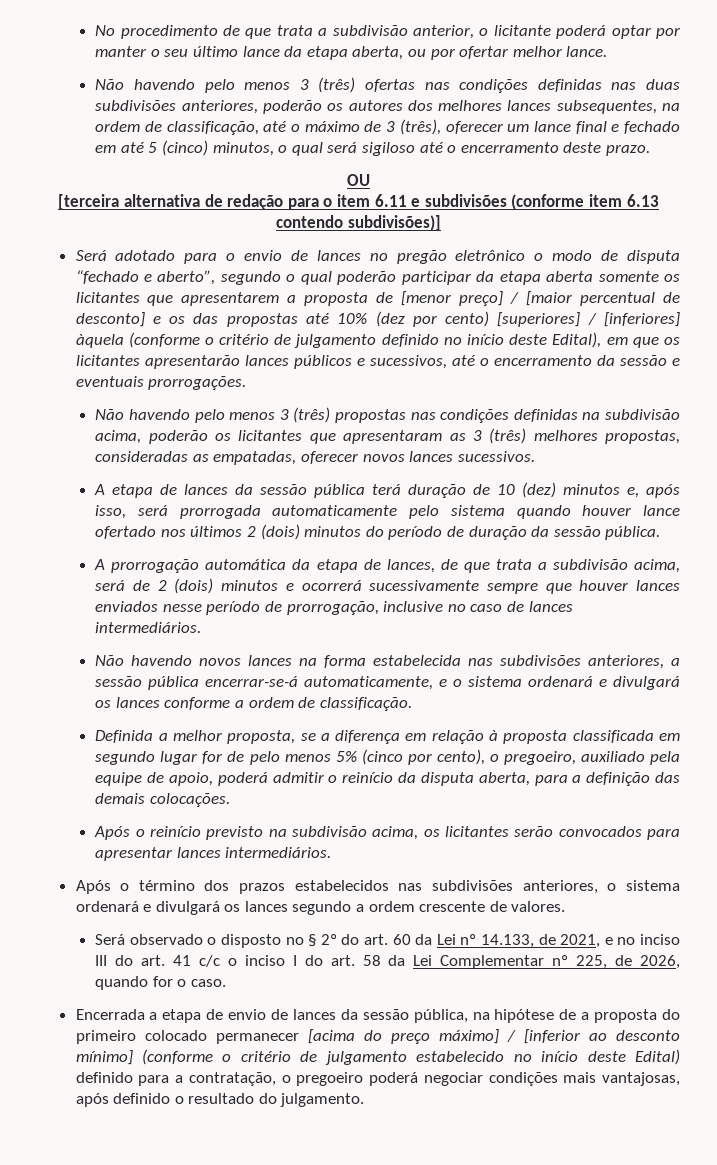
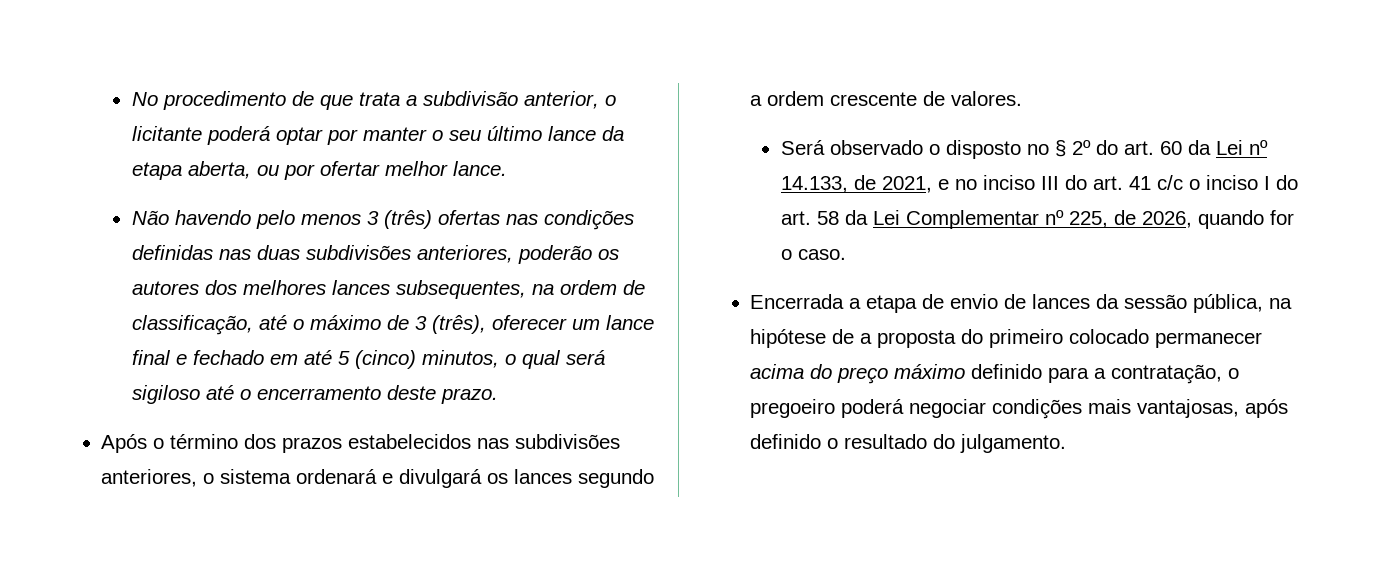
[347,174,370,186] [58,194,659,210] [276,215,441,231] [75,250,681,264] [75,270,680,285] [75,291,680,306] [75,311,680,327] [75,332,680,348] [75,355,680,369] [75,376,247,390] [95,407,680,423] [95,428,680,444] [95,451,535,465] [94,482,680,498] [95,505,680,519] [95,524,661,540] [94,559,680,573] [95,578,680,594] [95,601,573,615] [95,622,202,633] [95,655,680,669] [95,676,680,690] [95,697,412,711] [95,730,680,744] [95,749,680,765] [95,772,680,786] [95,793,230,807] [94,826,680,840] [95,847,332,861] // OU // [terceira alternativa de redação para o item 6.11 e subdivisões (conforme item 6.13 contendo subdivisões)] // Será adotado para o envio de lances no pregão eletrônico o modo de disputa “fechado e aberto”, segundo o qual poderão participar da etapa aberta somente os licitantes que apresentarem a proposta de [menor preço] / [maior percentual de desconto] e os das propostas até 10% (dez por cento) [superiores] / [inferiores] àquela (conforme o critério de julgamento definido no início deste Edital), em que os licitantes apresentarão lances públicos e sucessivos, até o encerramento da sessão e eventuais prorrogações. // Não havendo pelo menos 3 (três) propostas nas condições definidas na subdivisão acima, poderão os licitantes que apresentaram as 3 (três) melhores propostas, consideradas as empatadas, oferecer novos lances sucessivos. // A etapa de lances da sessão pública terá duração de 10 (dez) minutos e, após isso, será prorrogada automaticamente pelo sistema quando houver lance ofertado nos últimos 2 (dois) minutos do período de duração da sessão pública. // A prorrogação automática da etapa de lances, de que trata a subdivisão acima, será de 2 (dois) minutos e ocorrerá sucessivamente sempre que houver lances enviados nesse período de prorrogação, inclusive no caso de lances intermediários. // Não havendo novos lances na forma estabelecida nas subdivisões anteriores, a sessão pública encerrar-se-á automaticamente, e o sistema ordenará e divulgará os lances conforme a ordem de classificação. // Definida a melhor proposta, se a diferença em relação à proposta classificada em segundo lugar for de pelo menos 5% (cinco por cento), o pregoeiro, auxiliado pela equipe de apoio, poderá admitir o reinício da disputa aberta, para a definição das demais colocações. // Após o reinício previsto na subdivisão acima, os licitantes serão convocados para apresentar lances intermediários. -> (498, 396) none
[307,1029,355,1044] [acima -> [750,364,805,379] acima
[438,1029,681,1044] [75,1049,680,1065] máximo] / [inferior ao desconto mínimo] (conforme o critério de julgamento estabelecido no início deste Edital) -> [894,364,966,379] máximo

